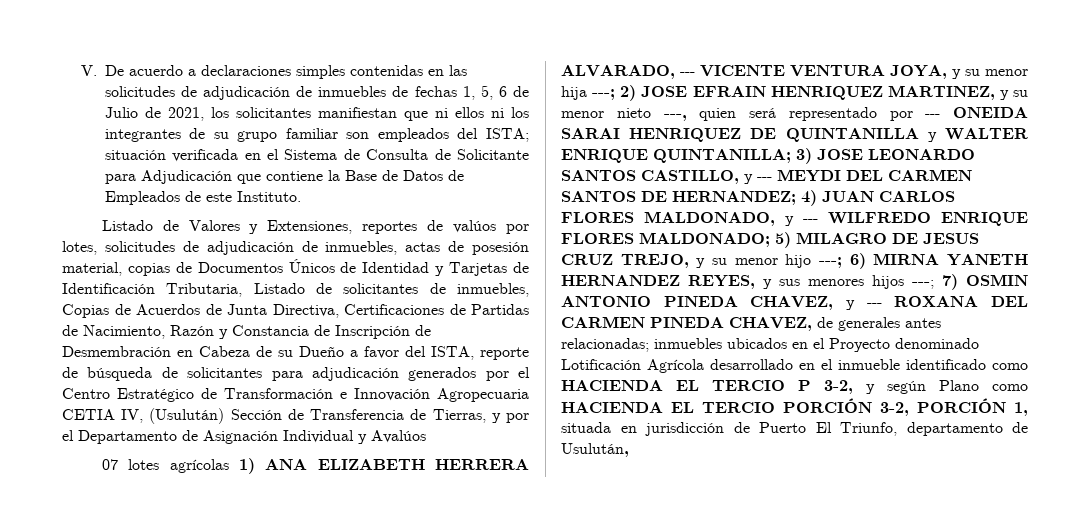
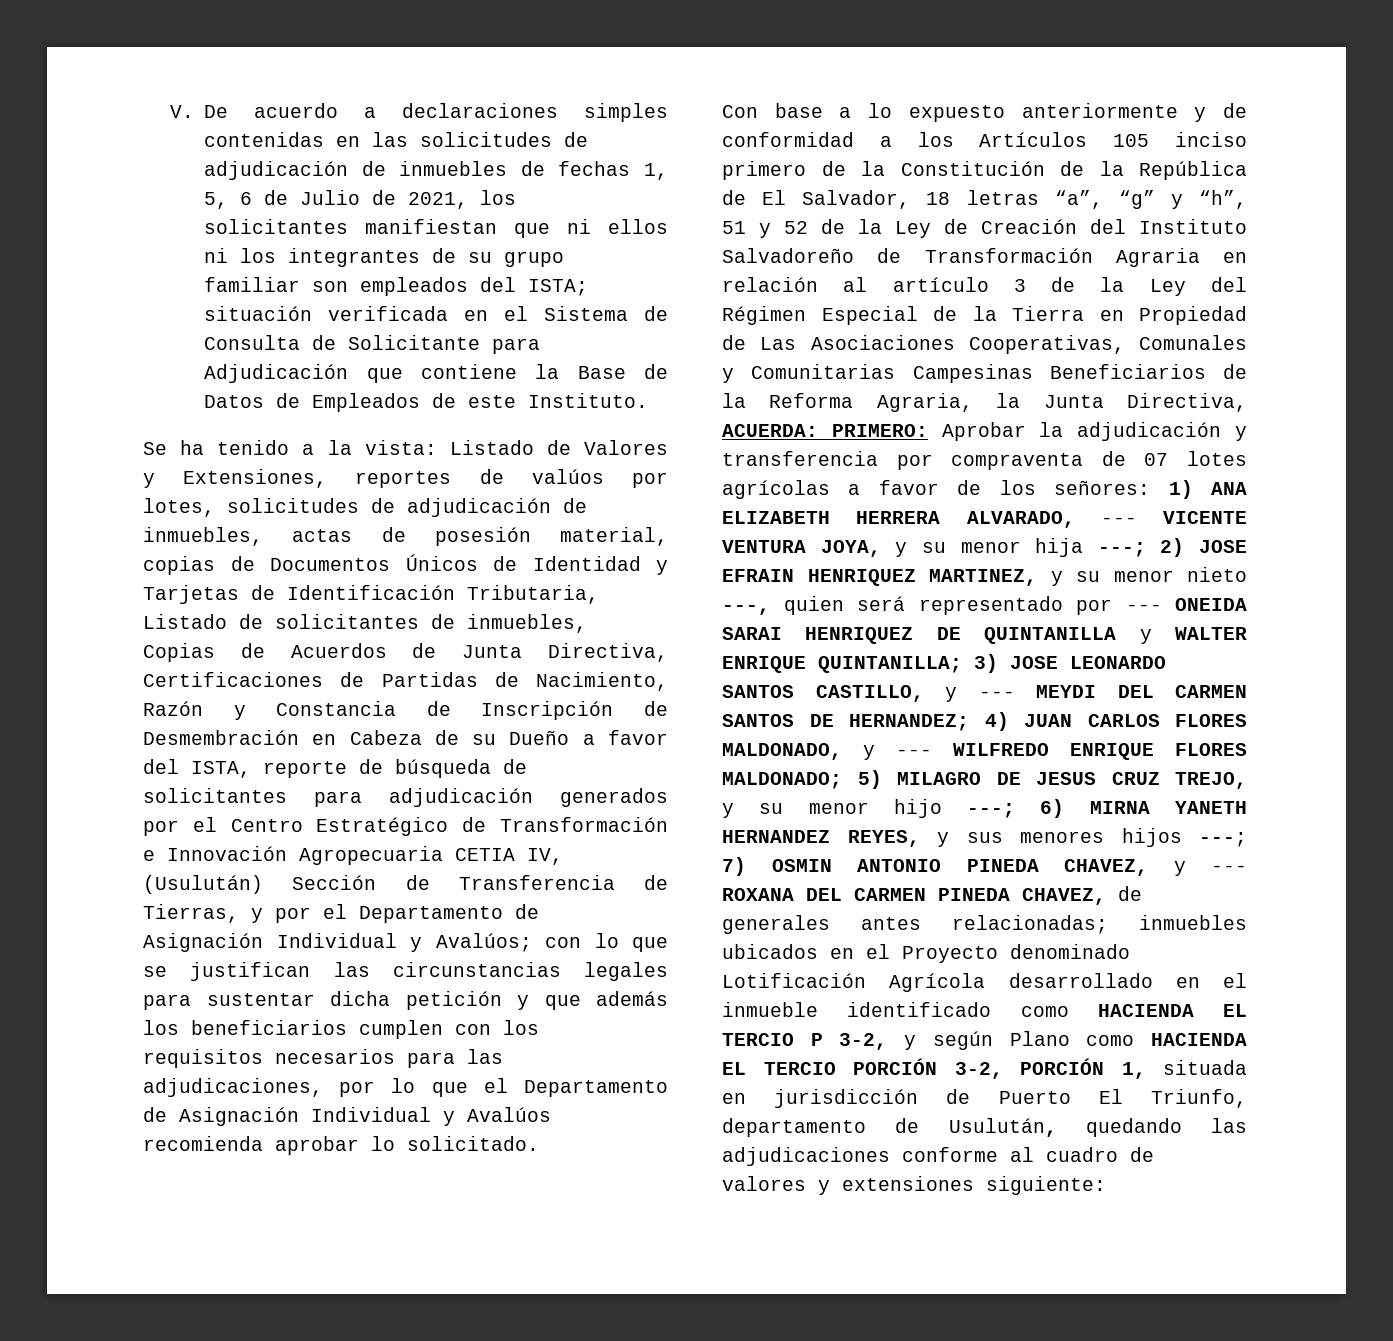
(301, 196) none -> [143,440,437,455] Se ha tenido a la vista:
[371,430,426,443] [101,459,229,473] Avalúos // 07 lotes agrícolas -> [435,933,668,952] [143,962,668,981] [143,991,668,1010] [143,1020,539,1039] [143,1049,503,1068] [143,1078,668,1097] [143,1107,551,1126] [143,1136,539,1155] [722,103,1247,122] [722,132,1247,147] [722,161,1247,180] [722,190,1247,209] [722,219,1247,238] [722,248,1247,267] [722,277,1247,296] [722,306,1247,325] [722,335,1247,354] [722,364,1247,383] [722,393,1247,412] [722,422,1247,441] [722,451,1247,470] [722,480,1151,499] Avalúos; con lo que se justifican las circunstancias legales para sustentar dicha petición y que además los beneficiarios cumplen con los requisitos necesarios para las adjudicaciones, por lo que el Departamento de Asignación Individual y Avalúos recomienda aprobar lo solicitado. // Con base a lo expuesto anteriormente y de conformidad a los Artículos 105 inciso primero de la Constitución de la República de El Salvador, 18 letras “a”, “g” y “h”, 51 y 52 de la Ley de Creación del Instituto Salvadoreño de Transformación Agraria en relación al artículo 3 de la Ley del Régimen Especial de la Tierra en Propiedad de Las Asociaciones Cooperativas, Comunales y Comunitarias Campesinas Beneficiarios de la Reforma Agraria, la Junta Directiva, ACUERDA: PRIMERO: Aprobar la adjudicación y transferencia por compraventa de 07 lotes agrícolas a favor de los señores:
(629, 450) none -> [1085,1118,1247,1137] [722,1147,1154,1166] [722,1176,1106,1195] quedando las adjudicaciones conforme al cuadro de valores y extensiones siguiente:

